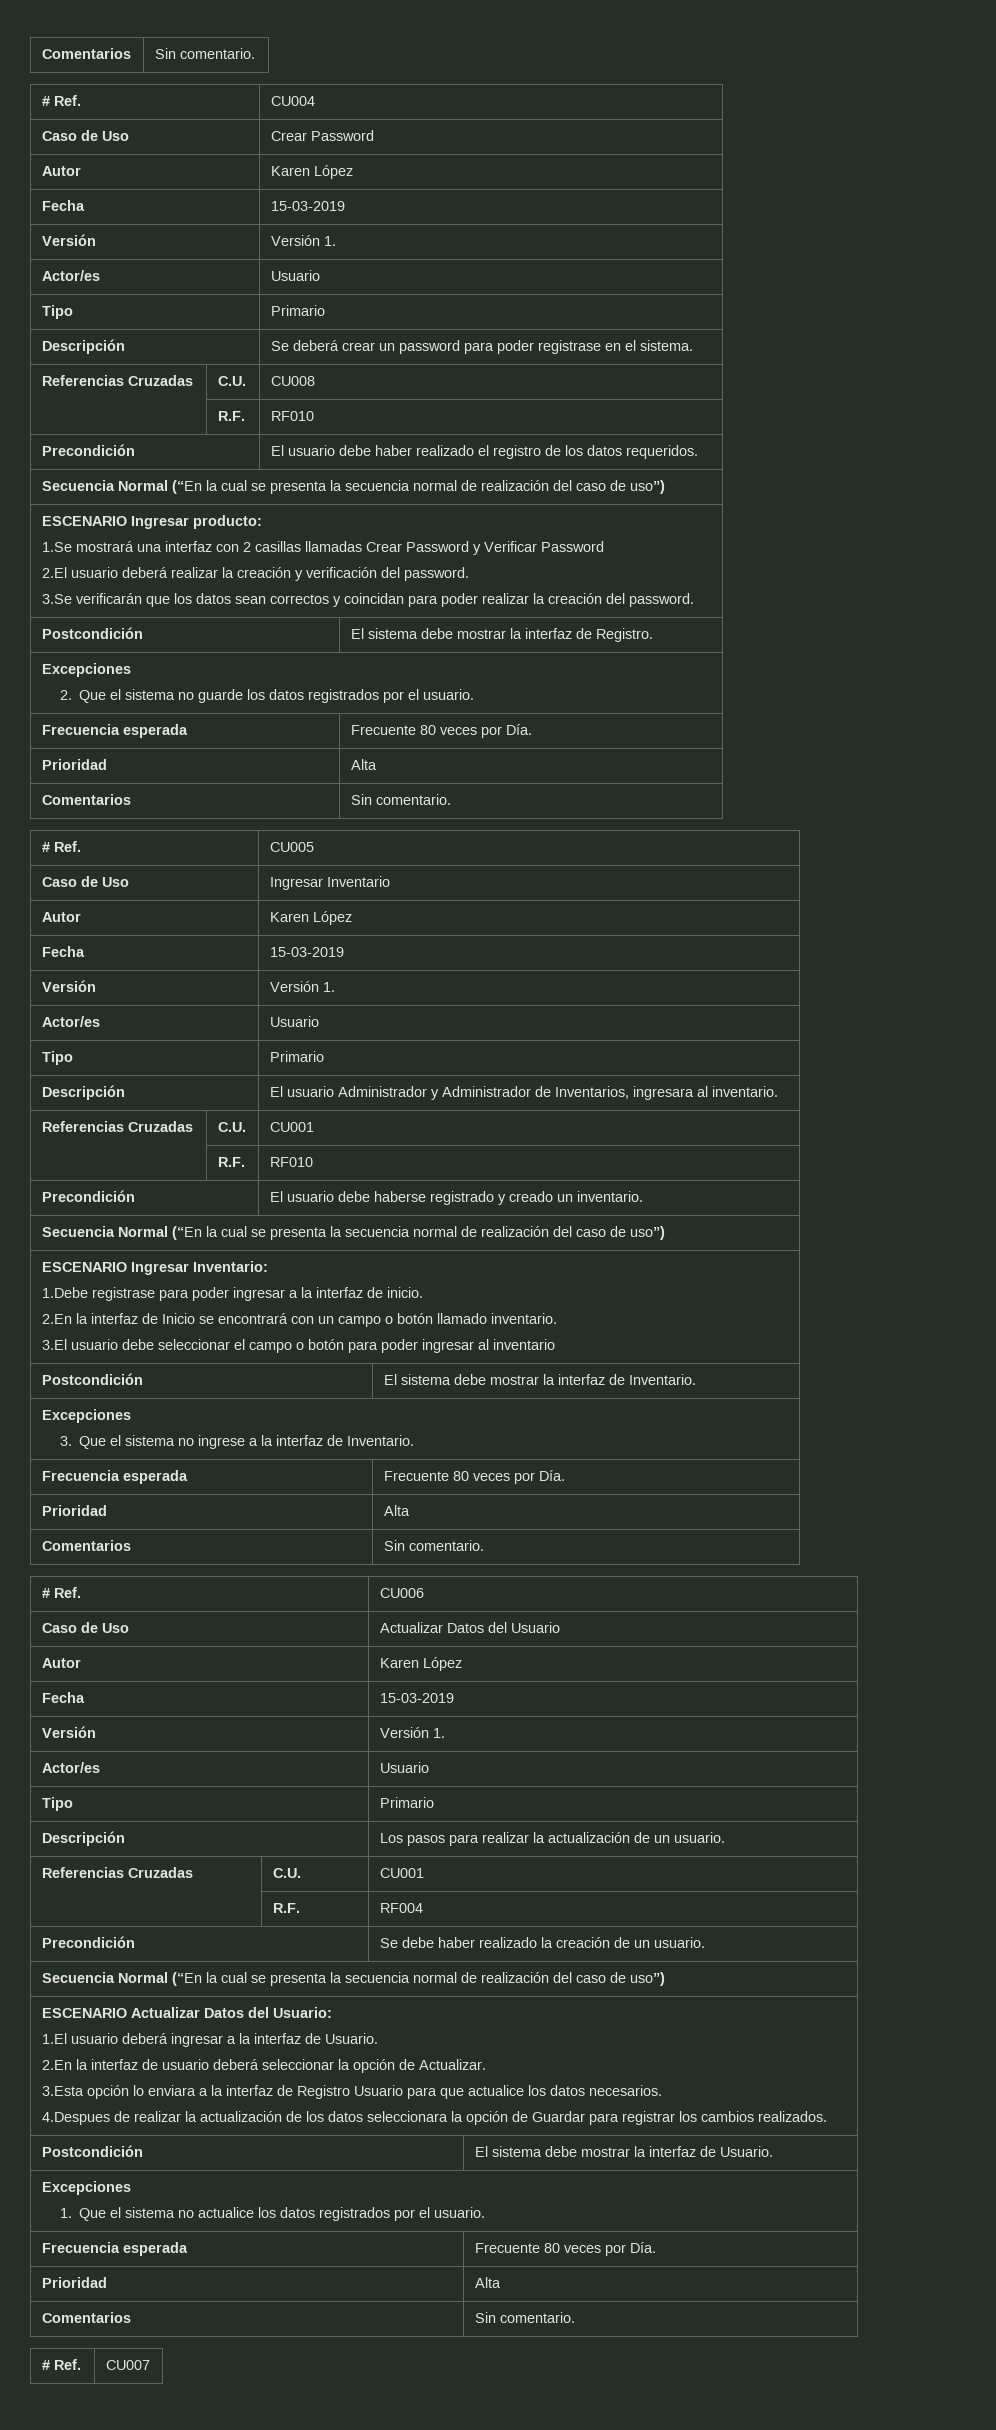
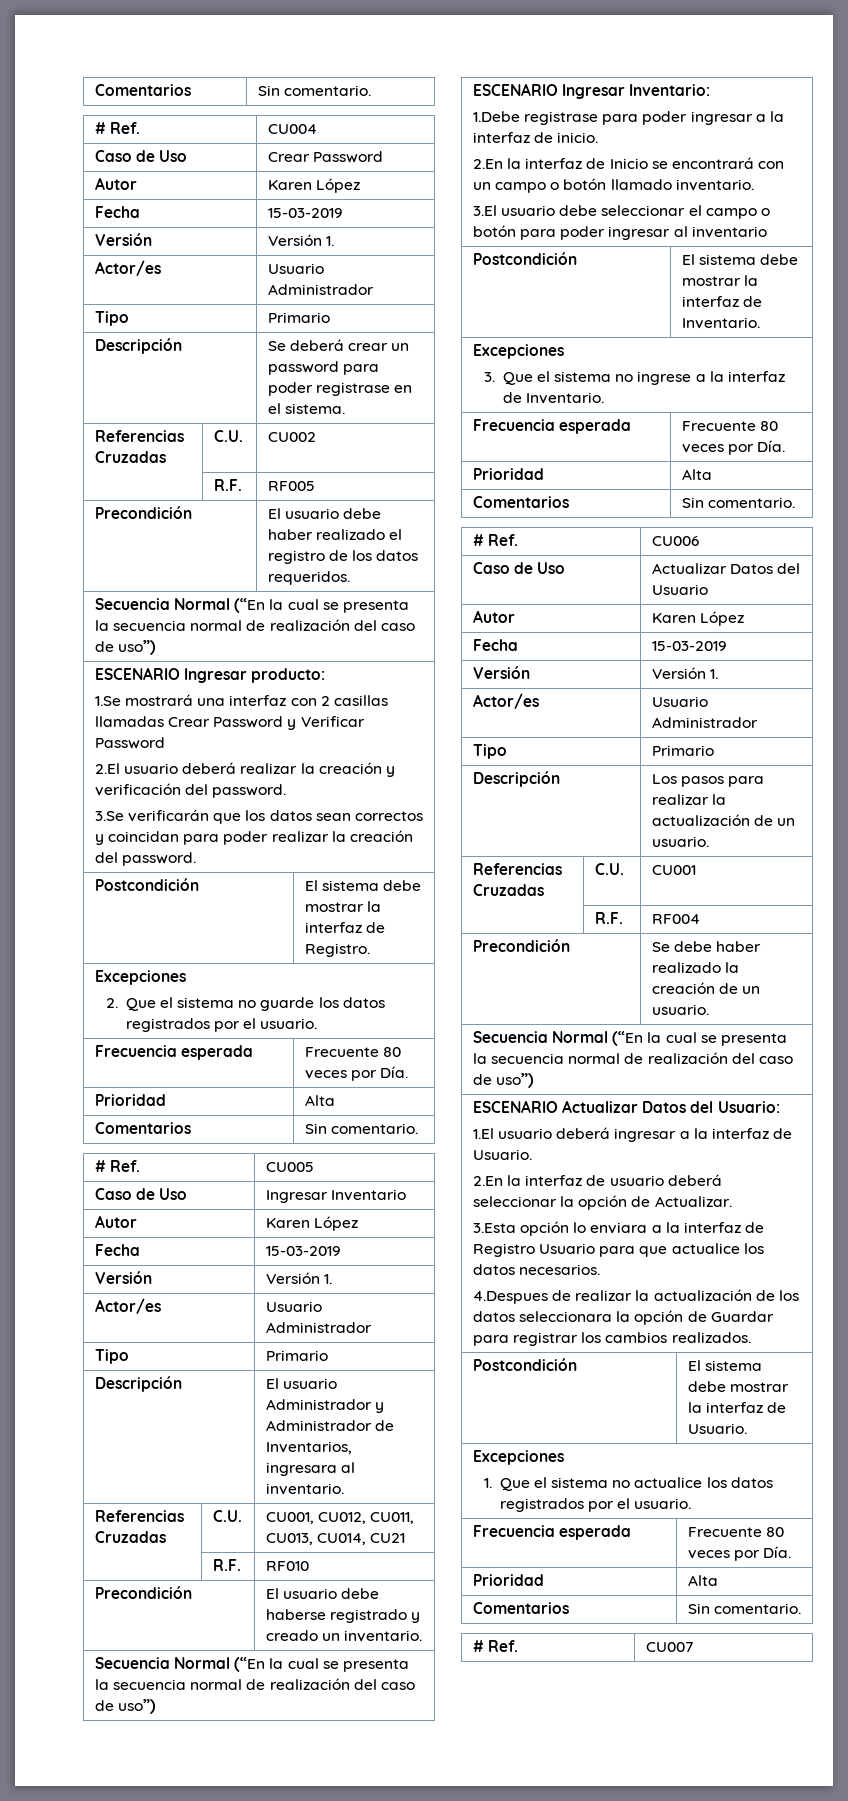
(320, 275) none -> [267,284,374,295] Administrador
[270,376,315,386] [217,411,245,421] [270,411,314,421] CU008 // | R.F. | RF010 -> [267,432,316,442] [213,479,242,491] [267,481,315,491] CU002 // | R.F. | RF005
(319, 1021) none -> [265,1322,372,1333] Administrador
[269,1122,314,1132] CU001 -> [265,1512,415,1524] [265,1533,406,1545] CU001, CU012, CU011, CU013, CU014, CU21
(429, 1767) none -> [651,717,758,728] Administrador

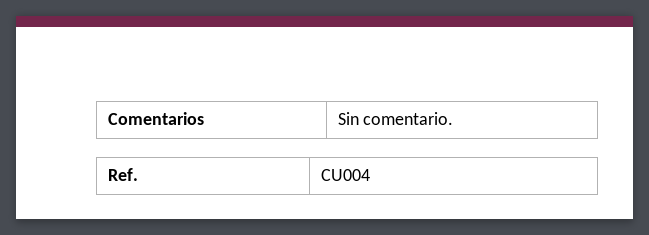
[94,84,191,96] [257,85,371,96] [94,122,106,134] Comentarios | Sin comentario. // # -> [107,112,204,125] [337,112,454,125] Comentarios | Sin comentario. //
[94,150,188,162] [267,151,383,163] [94,177,137,190] [267,178,360,193] [94,206,140,218] [267,208,343,218] [94,233,152,246] [267,234,334,246] [94,260,161,276] [267,263,324,274] [267,284,374,295] [94,311,129,326] [267,312,330,323] [94,338,182,354] [267,339,410,351] [267,361,379,375] [267,382,413,396] [267,403,345,414] [94,430,184,442] [94,451,166,463] [213,430,243,442] [267,432,316,442] [213,479,242,491] [267,481,315,491] [94,506,192,519] [267,508,382,519] [267,529,403,540] [267,550,419,564] [267,571,350,585] [94,598,409,613] [94,619,415,631] [94,640,156,655] [94,667,326,683] [94,694,388,706] [94,716,365,730] [94,737,165,749] [94,762,395,777] [94,783,287,798] [94,809,423,824] [94,830,413,845] [94,852,196,866] [94,878,199,891] [304,880,422,891] [304,901,381,912] [304,922,385,933] [304,943,370,957] [94,970,186,985] [105,997,385,1011] [125,1018,318,1032] [94,1045,253,1060] [304,1047,401,1057] [304,1066,409,1081] [94,1094,166,1106] [304,1095,335,1106] [94,1122,191,1134] [304,1123,418,1134] [94,1160,140,1172] [265,1162,314,1172] [94,1188,188,1200] [265,1189,406,1203] [94,1215,137,1228] [265,1216,358,1231] [94,1244,140,1256] [265,1246,341,1256] [94,1271,152,1284] [265,1272,332,1284] [94,1298,161,1314] [265,1301,322,1312] [265,1322,372,1333] [94,1349,129,1364] [265,1350,328,1361] [94,1376,182,1392] [265,1378,337,1389] [265,1399,384,1413] [265,1420,394,1431] [265,1441,352,1454] [265,1462,355,1476] [265,1483,344,1495] [94,1510,184,1522] [94,1531,166,1543] [212,1510,242,1522] [265,1512,415,1524] [265,1533,406,1545] [212,1559,241,1571] [265,1561,309,1571] [94,1586,192,1599] [265,1588,380,1599] [265,1609,421,1623] [265,1630,423,1642] [94,1657,409,1672] [94,1678,415,1690] [94,1699,156,1714] [472,83,711,99] [472,111,784,125] [472,132,599,143] [472,157,785,169] [472,178,754,193] [472,205,770,219] [472,225,767,240] [472,252,577,265] [681,254,799,265] [681,275,758,286] [681,296,762,307] [681,317,760,329] [472,344,564,359] [483,371,785,385] [502,392,604,404] [472,419,631,434] [681,421,778,431] [681,440,786,455] [472,468,544,480] [681,469,712,480] [472,496,569,508] [681,497,795,508] [472,534,518,546] [651,536,699,546] [472,562,566,574] [651,563,801,574] [651,584,708,595] [472,610,515,623] [651,611,744,626] [472,639,518,651] [651,641,727,651] [472,666,530,679] [651,667,718,679] [472,693,539,709] [651,696,708,707] [651,717,758,728] [472,744,507,759] [651,745,714,756] [472,771,560,787] [651,774,765,787] [651,794,726,805] [651,814,796,826] [651,836,709,847] [472,863,562,875] [472,884,544,896] [594,863,624,875] [651,865,696,875] [594,912,623,924] [651,914,700,924] [472,939,570,952] [651,941,762,952] [651,962,739,973] [651,982,761,994] [651,1004,709,1015] [472,1031,787,1046] [472,1052,793,1064] [472,1073,534,1088] [472,1100,780,1113] [472,1127,793,1142] [472,1149,532,1160] [472,1174,722,1186] [472,1195,732,1210] [472,1221,765,1236] [472,1243,764,1257] [472,1264,600,1275] [472,1289,799,1304] [472,1310,774,1325] [472,1332,751,1346] [472,1358,577,1371] [687,1360,762,1371] [687,1381,789,1392] [687,1402,787,1413] [687,1423,747,1434] [472,1450,564,1465] [483,1477,773,1491] [499,1498,692,1512] [472,1525,631,1540] [687,1527,784,1537] [687,1546,792,1561] [472,1574,544,1586] [687,1575,718,1586] [472,1602,569,1614] [687,1603,801,1614] [472,1640,518,1652] [645,1642,694,1652] // Caso de Uso | Crear Password // Autor | Karen López // Fecha | 15-03-2019 // Versión | Versión 1. // Actor/es | Usuario Administrador // Tipo | Primario // Descripción | Se deberá crear un password para poder registrase en el sistema. // Referencias Cruzadas | C.U. | CU002 // | R.F. | RF005 // Precondición | El usuario debe haber realizado el registro de los datos requeridos. // Secuencia Normal (“En la cual se presenta la secuencia normal de realización del caso de uso”) // ESCENARIO Ingresar producto: // 1.Se mostrará una interfaz con 2 casillas llamadas Crear Password y Verificar Password // 2.El usuario deberá realizar la creación y verificación del password. // 3.Se verificarán que los datos sean correctos y coincidan para poder realizar la creación del password. // Postcondición | El sistema debe mostrar la interfaz de Registro. // Excepciones // 2. Que el sistema no guarde los datos registrados por el usuario. // Frecuencia esperada | Frecuente 80 veces por Día. // Prioridad | Alta // Comentarios | Sin comentario. // # Ref. | CU005 // Caso de Uso | Ingresar Inventario // Autor | Karen López // Fecha | 15-03-2019 // Versión | Versión 1. // Actor/es | Usuario Administrador // Tipo | Primario // Descripción | El usuario Administrador y Administrador de Inventarios, ingresara al inventario. // Referencias Cruzadas | C.U. | CU001, CU012, CU011, CU013, CU014, CU21 // | R.F. | RF010 // Precondición | El usuario debe haberse registrado y creado un inventario. // Secuencia Normal (“En la cual se presenta la secuencia normal de realización del caso de uso”) // ESCENARIO Ingresar Inventario: // 1.Debe registrase para poder ingresar a la interfaz de inicio. // 2.En la interfaz de Inicio se encontrará con un campo o botón llamado inventario. // 3.El usuario debe seleccionar el campo o botón para poder ingresar al inventario // Postcondición | El sistema debe mostrar la interfaz de Inventario. // Excepciones // 3. Que el sistema no ingrese a la interfaz de Inventario. // Frecuencia esperada | Frecuente 80 veces por Día. // Prioridad | Alta // Comentarios | Sin comentario. // # Ref. | CU006 // Caso de Uso | Actualizar Datos del Usuario // Autor | Karen López // Fecha | 15-03-2019 // Versión | Versión 1. // Actor/es | Usuario Administrador // Tipo | Primario // Descripción | Los pasos para realizar la actualización de un usuario. // Referencias Cruzadas | C.U. | CU001 // | R.F. | RF004 // Precondición | Se debe haber realizado la creación de un usuario. // Secuencia Normal (“En la cual se presenta la secuencia normal de realización del caso de uso”) // ESCENARIO Actualizar Datos del Usuario: // 1.El usuario deberá ingresar a la interfaz de Usuario. // 2.En la interfaz de usuario deberá seleccionar la opción de Actualizar. // 3.Esta opción lo enviara a la interfaz de Registro Usuario para que actualice los datos necesarios. // 4.Despues de realizar la actualización de los datos seleccionara la opción de Guardar para registrar los cambios realizados. // Postcondición | El sistema debe mostrar la interfaz de Usuario. // Excepciones // 1. Que el sistema no actualice los datos registrados por el usuario. // Frecuencia esperada | Frecuente 80 veces por Día. // Prioridad | Alta // Comentarios | Sin comentario. // # Ref. | CU007 -> (370, 175) none

